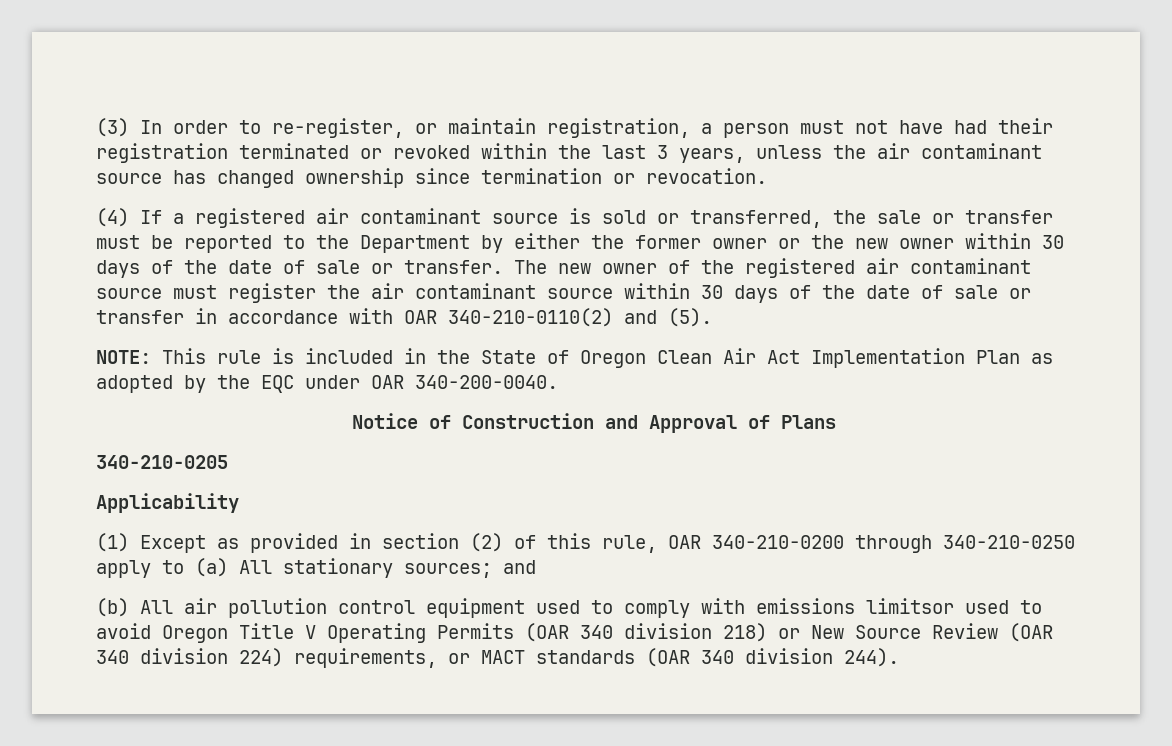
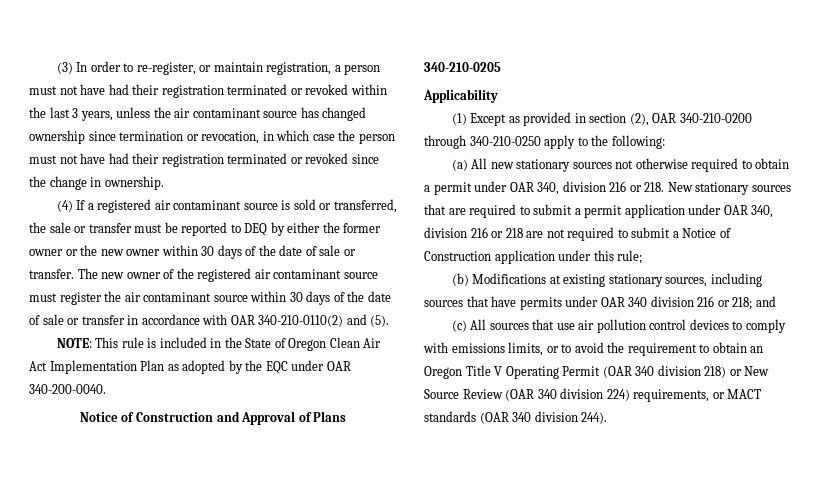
[646,168,767,184] revocation. -> [201,130,395,144] [29,153,379,167] [29,176,164,190] revocation, in which case the person must not have had their registration terminated or revoked since the change in ownership.
[316,235,470,253] the Department -> [244,223,268,236] DEQ
[470,533,657,553] (2) of this rule, -> [629,113,649,126] (2),
[195,558,536,578] [96,598,173,617] (a) All stationary sources; and // (b) All -> [591,135,665,149] [451,158,790,172] [424,181,791,195] [424,204,774,218] [424,227,731,241] [424,250,643,264] [451,273,762,287] [424,296,776,310] [451,319,575,332] the following: // (a) All new stationary sources not otherwise required to obtain a permit under OAR 340, division 216 or 218. New stationary sources that are required to submit a permit application under OAR 340, division 216 or 218 are not required to submit a Notice of Construction application under this rule; // (b) Modifications at existing stationary sources, including sources that have permits under OAR 340 division 216 or 218; and // (c) All sources that use
[426,598,580,618] equipment used -> [689,319,729,330] devices
[866,598,1042,614] [96,623,151,639] limitsor used to avoid -> [508,342,764,356] limits, or to avoid the requirement to obtain an
[437,623,514,639] Permits -> [562,366,601,376] Permit

